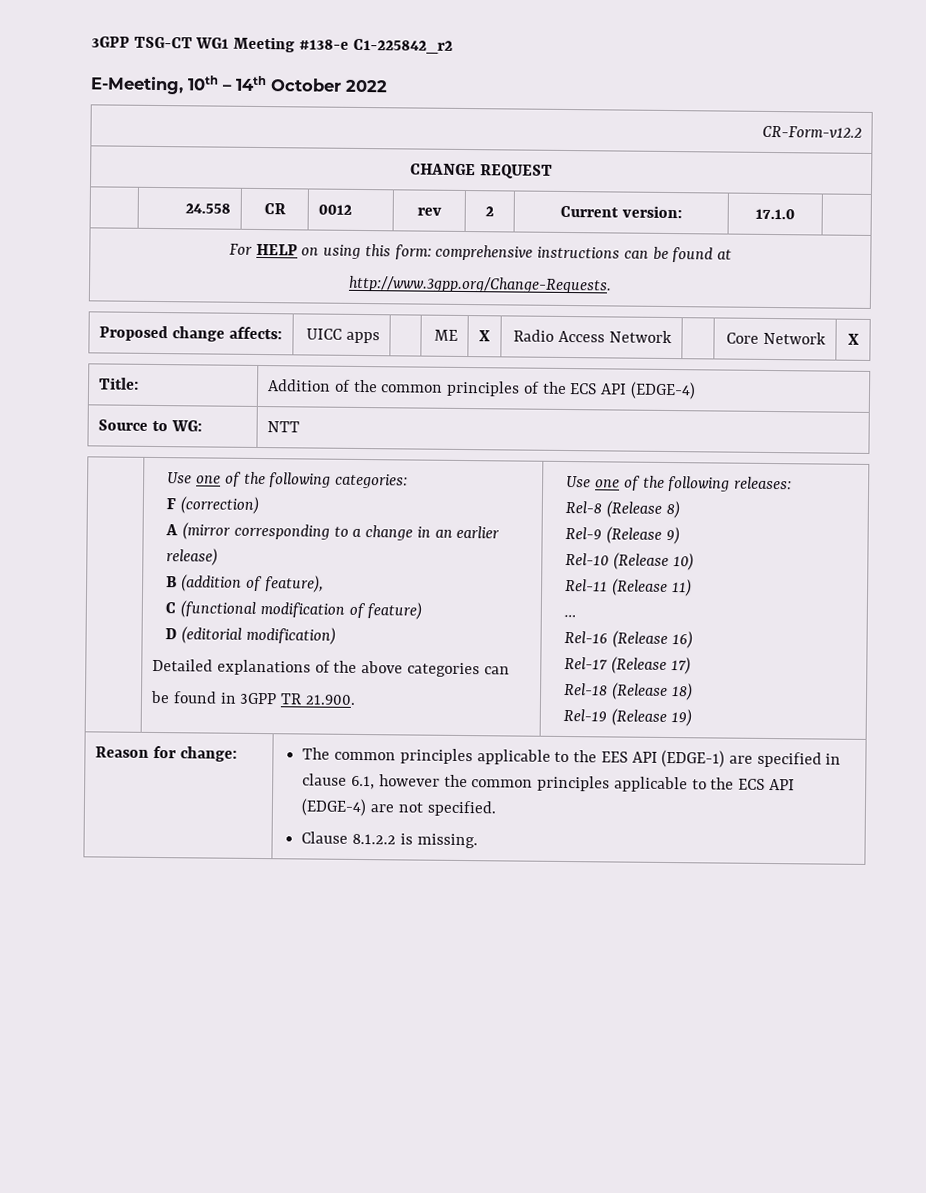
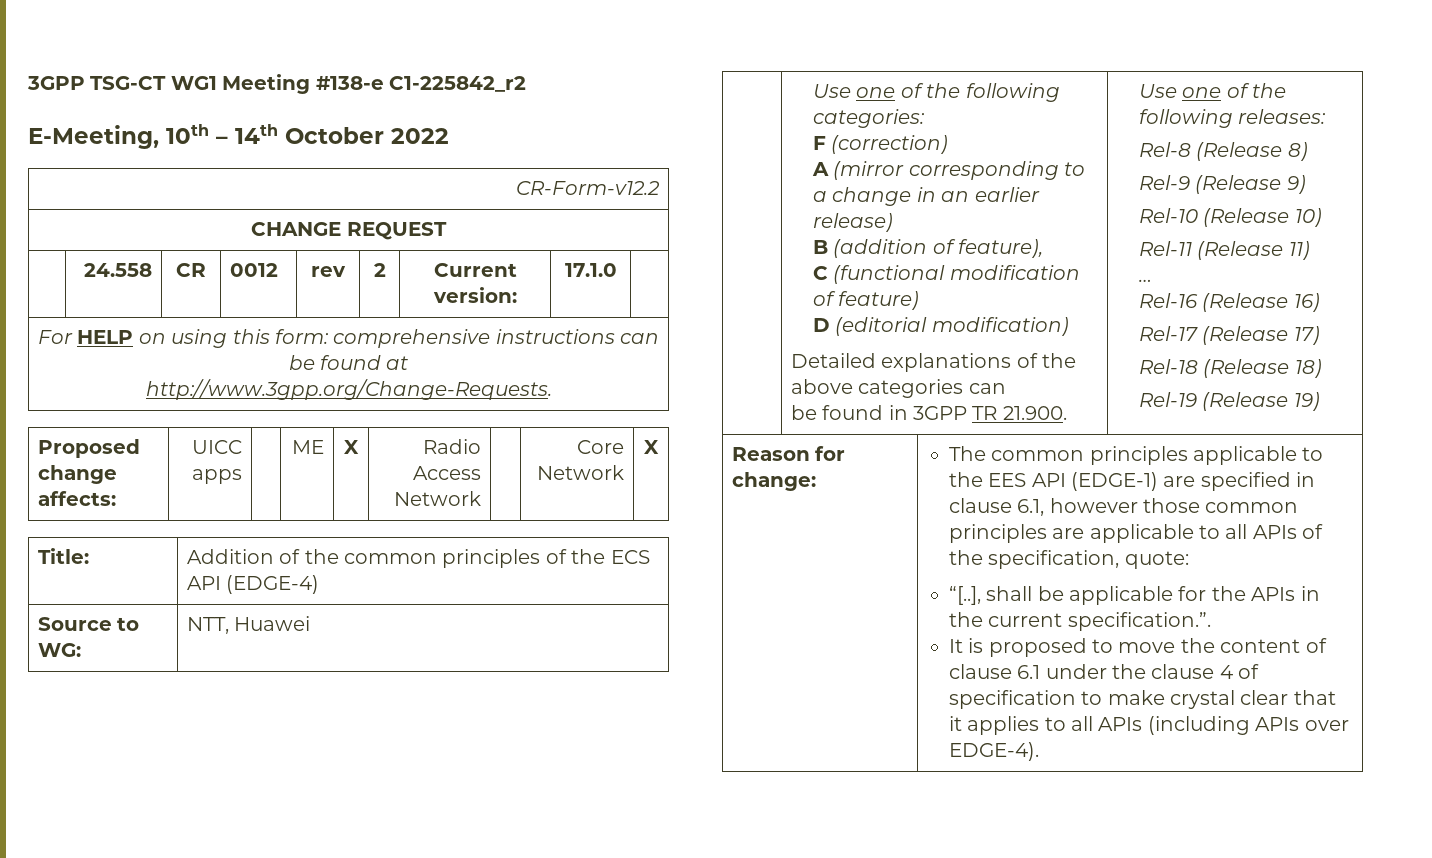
[267,421,301,433] NTT -> [186,616,311,634] NTT, Huawei
[443,774,795,793] [301,798,496,817] [301,831,478,849] the common principles applicable to the ECS API (EDGE-4) are not specified. // Clause 8.1.2.2 is missing. -> [1143,498,1299,513] [948,524,1324,543] [948,550,1189,569] [948,586,1320,605] [948,612,1211,631] [948,638,1327,657] [948,664,1260,679] [948,690,1336,709] [948,716,1349,735] [948,742,1039,761] those common principles are applicable to all APIs of the specification, quote: // “[..], shall be applicable for the APIs in the current specification.”. // It is proposed to move the content of clause 6.1 under the clause 4 of specification to make crystal clear that it applies to all APIs (including APIs over EDGE-4).

